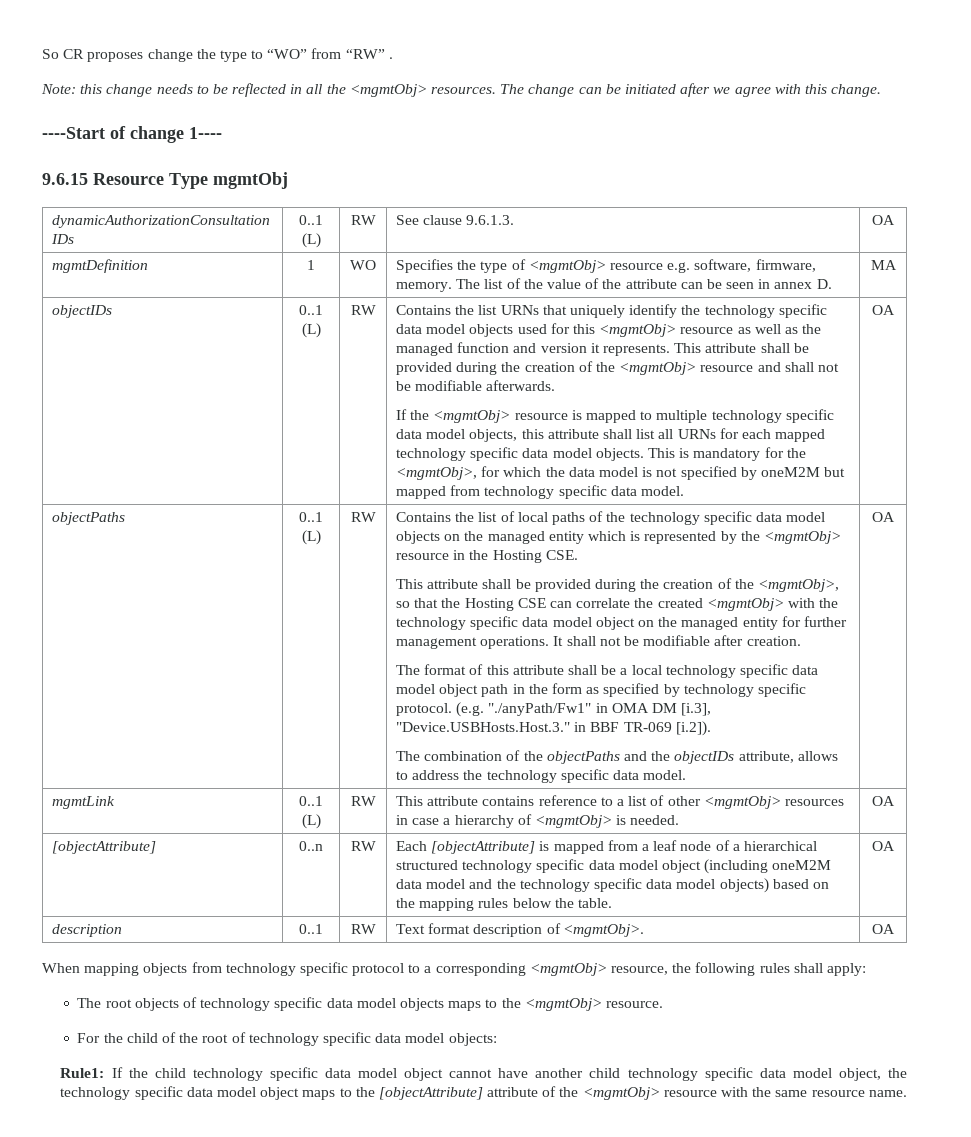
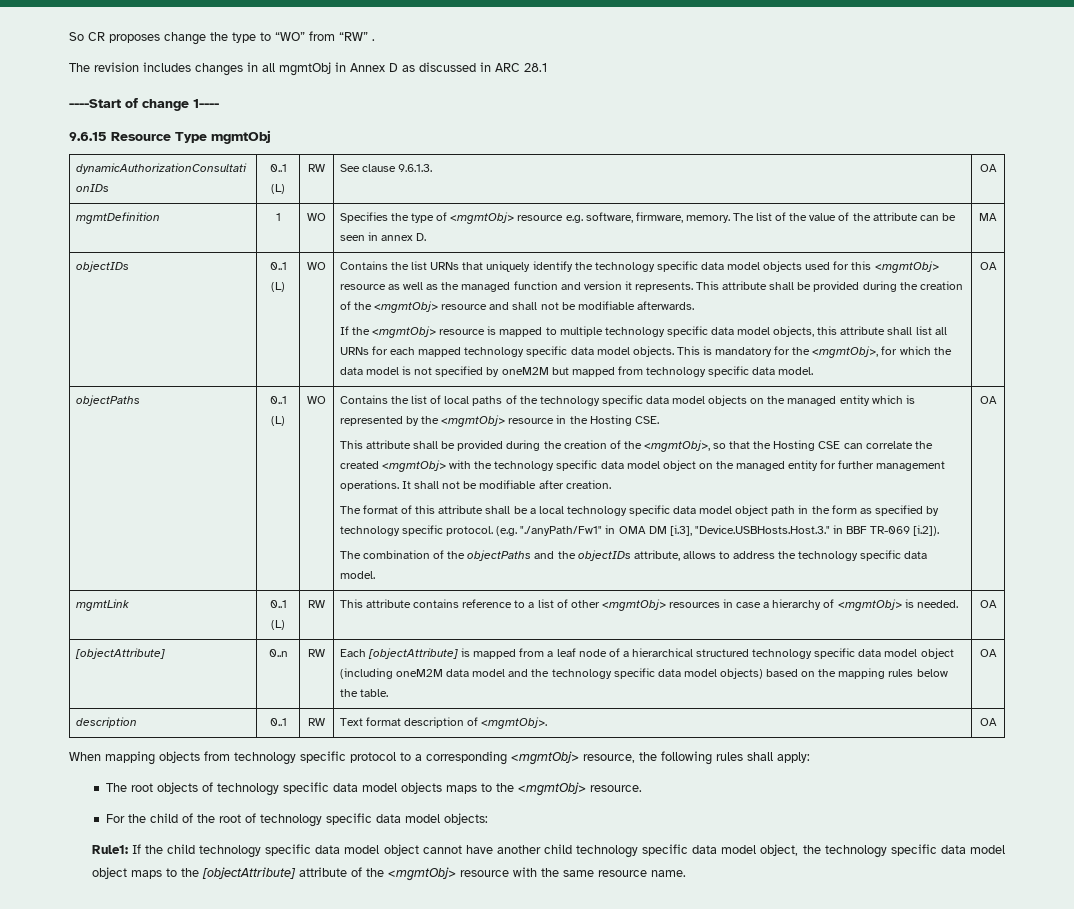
[41,83,882,97] Note: this change needs to be reflected in all the <mgmtObj> resources. The change can be initiated after we agree with this change. -> [69,62,547,76] The revision includes changes in all mgmtObj in Annex D as discussed in ARC 28.1
[350,305,376,315] RW -> [307,262,326,270] WO
[350,512,376,522] RW -> [307,396,326,404] WO

